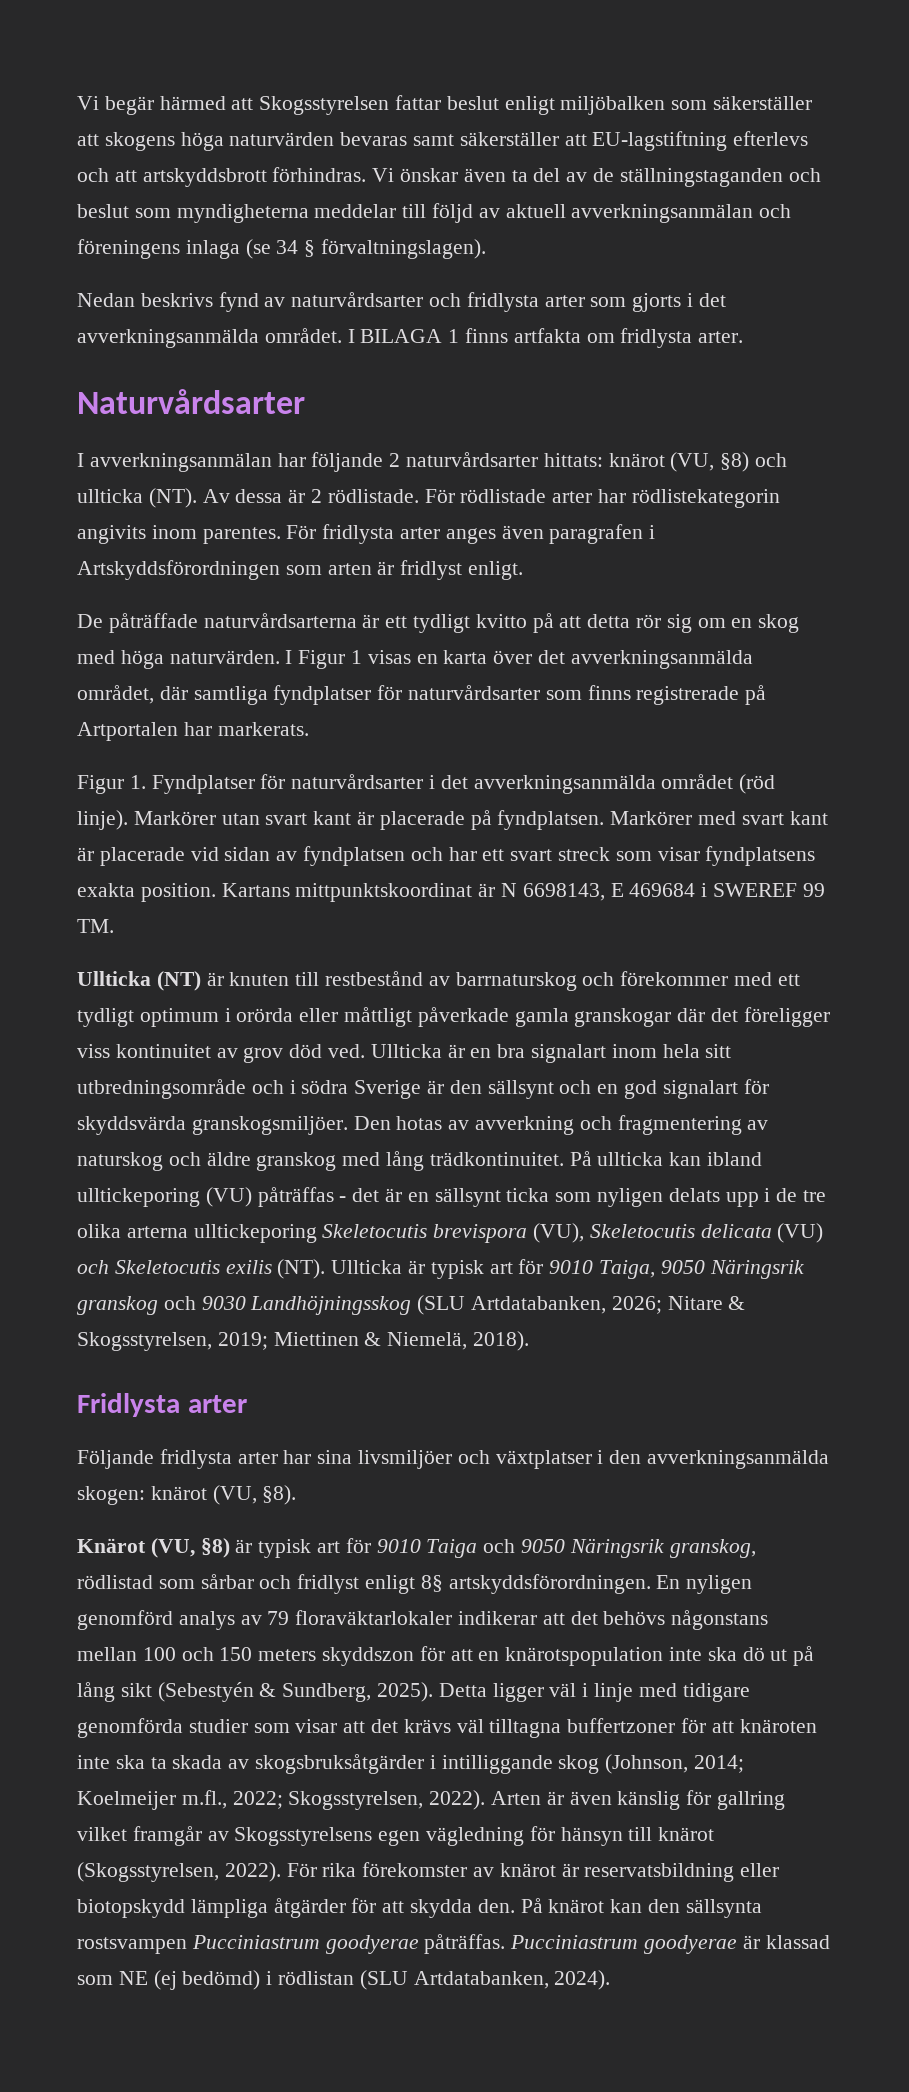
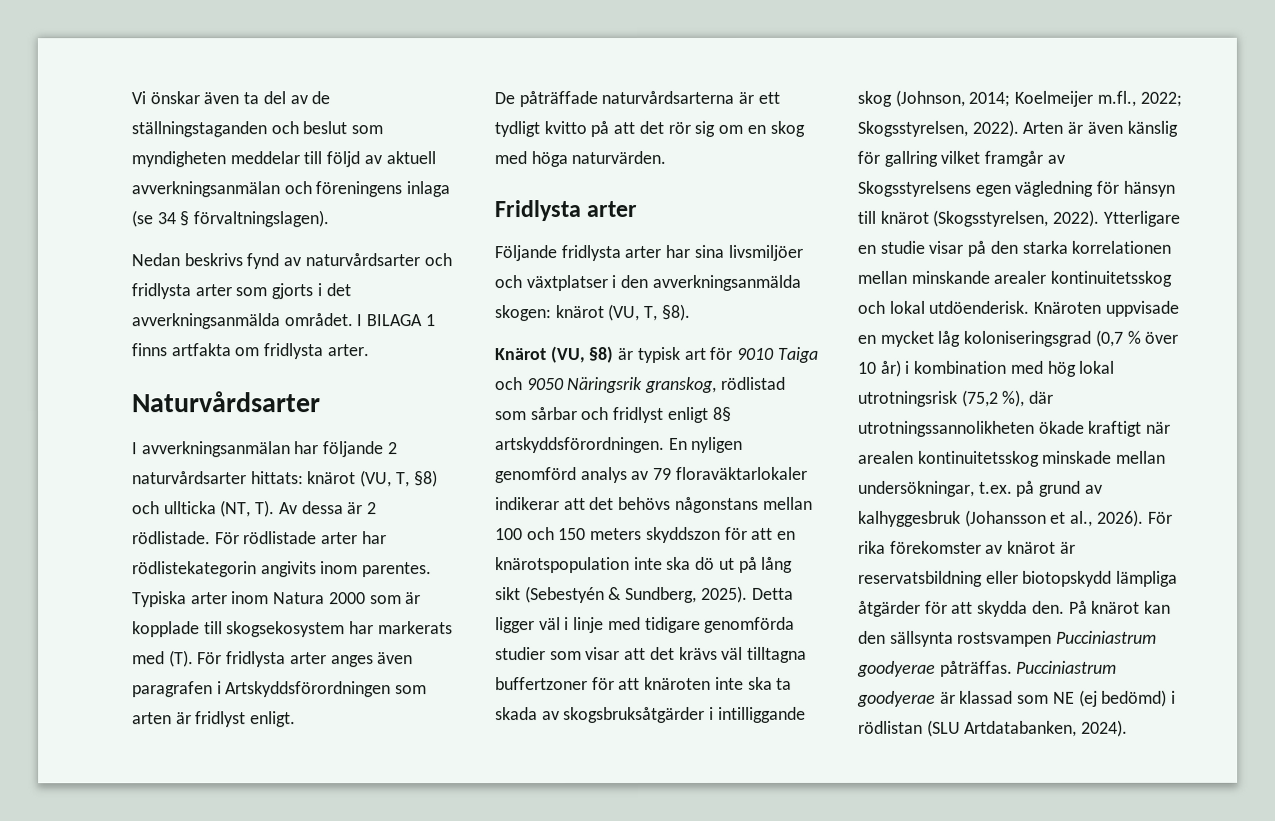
[77,95,813,115] [77,131,809,151] [77,167,395,187] Vi begär härmed att Skogsstyrelsen fattar beslut enligt miljöbalken som säkerställer att skogens höga naturvärden bevaras samt säkerställer att EU-lagstiftning efterlevs och att artskyddsbrott förhindras. Vi -> [131,91,146,105] Vi
[176,204,309,223] myndigheterna -> [131,151,226,168] myndigheten
(715, 462) none -> [395,472,410,488] T,
[148,488,197,508] (NT). -> [220,500,276,518] (NT, T).
(281, 535) none -> [132,591,422,608] [132,621,453,638] [132,650,194,668] Typiska arter inom Natura 2000 som är kopplade till skogsekosystem har markerats med (T).
[587,614,631,628] detta -> [638,120,664,134] det
[285,650,753,669] [77,685,767,705] [77,722,309,741] [77,774,776,794] [77,810,828,830] [77,846,816,866] [77,883,825,902] [77,919,114,933] [77,971,800,991] [77,1007,830,1027] [77,1044,732,1063] [77,1079,769,1099] [77,1115,769,1135] [77,1151,763,1171] [77,1187,827,1207] [77,1223,824,1243] [77,1259,804,1279] [77,1295,746,1315] [77,1331,530,1351] I Figur 1 visas en karta över det avverkningsanmälda området, där samtliga fyndplatser för naturvårdsarter som finns registrerade på Artportalen har markerats. // Figur 1. Fyndplatser för naturvårdsarter i det avverkningsanmälda området (röd linje). Markörer utan svart kant är placerade på fyndplatsen. Markörer med svart kant är placerade vid sidan av fyndplatsen och har ett svart streck som visar fyndplatsens exakta position. Kartans mittpunktskoordinat är N 6698143, E 469684 i SWEREF 99 TM. // Ullticka (NT) är knuten till restbestånd av barrnaturskog och förekommer med ett tydligt optimum i orörda eller måttligt påverkade gamla granskogar där det föreligger viss kontinuitet av grov död ved. Ullticka är en bra signalart inom hela sitt utbredningsområde och i södra Sverige är den sällsynt och en god signalart för skyddsvärda granskogsmiljöer. Den hotas av avverkning och fragmentering av naturskog och äldre granskog med lång trädkontinuitet. På ullticka kan ibland ulltickeporing (VU) påträffas - det är en sällsynt ticka som nyligen delats upp i de tre olika arterna ulltickeporing Skeletocutis brevispora (VU), Skeletocutis delicata (VU) och Skeletocutis exilis (NT). Ullticka är typisk art för 9010 Taiga, 9050 Näringsrik granskog och 9030 Landhöjningsskog (SLU Artdatabanken, 2026; Nitare & Skogsstyrelsen, 2019; Miettinen & Niemelä, 2018). -> (667, 157) none
(257, 1495) none -> [643,305,658,321] T,
(281, 1872) none -> [1102,210,1180,227] [857,240,1172,257] [857,270,1173,287] [857,300,1179,317] [857,329,1179,347] [857,359,1115,377] [857,389,1054,407] [858,420,1172,437] [858,450,1167,467] [858,480,1103,497] [858,509,1144,527] Ytterligare en studie visar på den starka korrelationen mellan minskande arealer kontinuitetsskog och lokal utdöenderisk. Knäroten uppvisade en mycket låg koloniseringsgrad (0,7 % över 10 år) i kombination med hög lokal utrotningsrisk (75,2 %), där utrotningssannolikheten ökade kraftigt när arealen kontinuitetsskog minskade mellan undersökningar, t.ex. på grund av kalhyggesbruk (Johansson et al., 2026).

